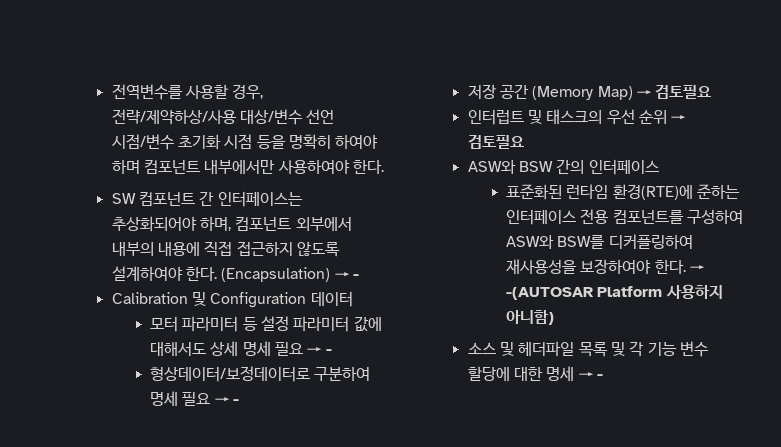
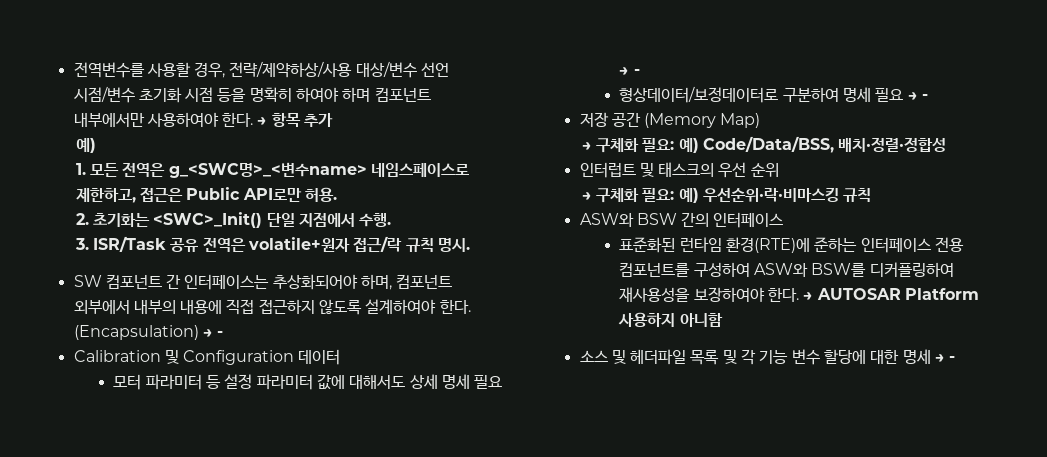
(385, 166) none -> [257,113,334,127] [75,138,96,153] [75,162,470,178] [75,187,338,203] [75,212,392,228] [74,236,471,252] → 항목 추가 // 예) // 1. 모든 전역은 g_<SWC명>_<변수name> 네임스페이스로 제한하고, 접근은 Public API로만 허용. // 2. 초기화는 <SWC>_Init() 단일 지점에서 수행. // 3. ISR/Task 공유 전역은 volatile+원자 접근/락 규칙 명시.
[637,84,712,99] → 검토필요 -> [581,136,947,153] // → 구체화 필요: 예) Code/Data/BSS, 배치·정렬·정합성
[671,115,687,122] [467,134,524,149] → 검토필요 -> [581,187,872,203] // → 구체화 필요: 예) 우선순위·락·비마스킹 규칙
[506,287,595,300] -(AUTOSAR -> [816,288,901,300] AUTOSAR
[506,310,555,325] 아니함) -> [679,313,723,327] 아니함

